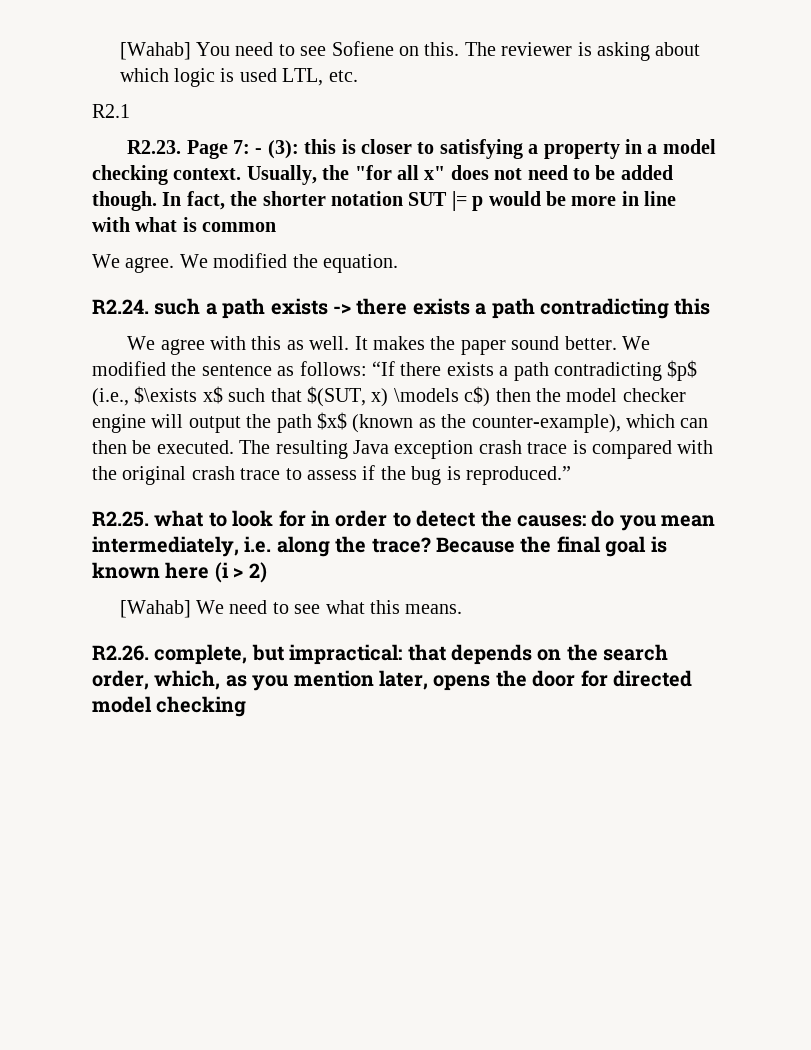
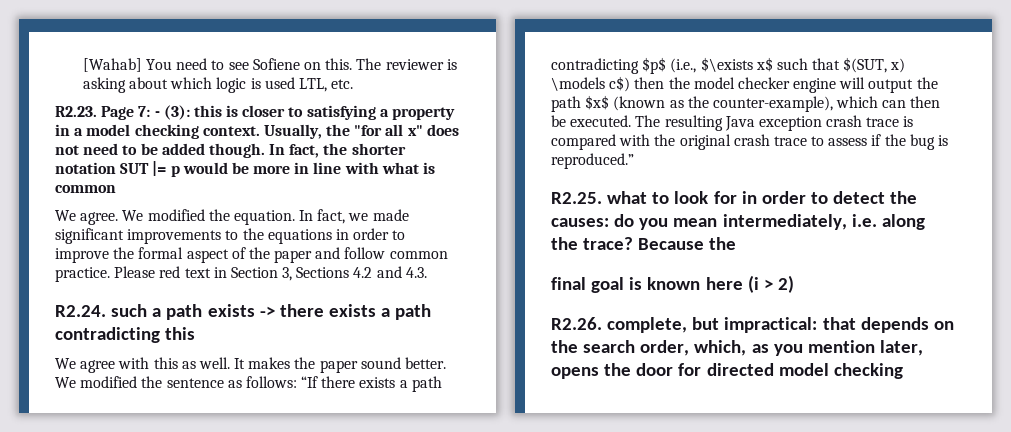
[92,104,130,118] // R2.1 -> (354, 84) none
(398, 263) none -> [299,209,409,224] [55,228,406,244] [55,247,448,263] [55,266,427,282] In fact, we made significant improvements to the equations in order to improve the formal aspect of the paper and follow common practice. Please red text in Section 3, Sections 4.2 and 4.3.
(552, 544) none -> (737, 243) //
[119,600,463,618] // [Wahab] We need to see what this means. -> (794, 284) none

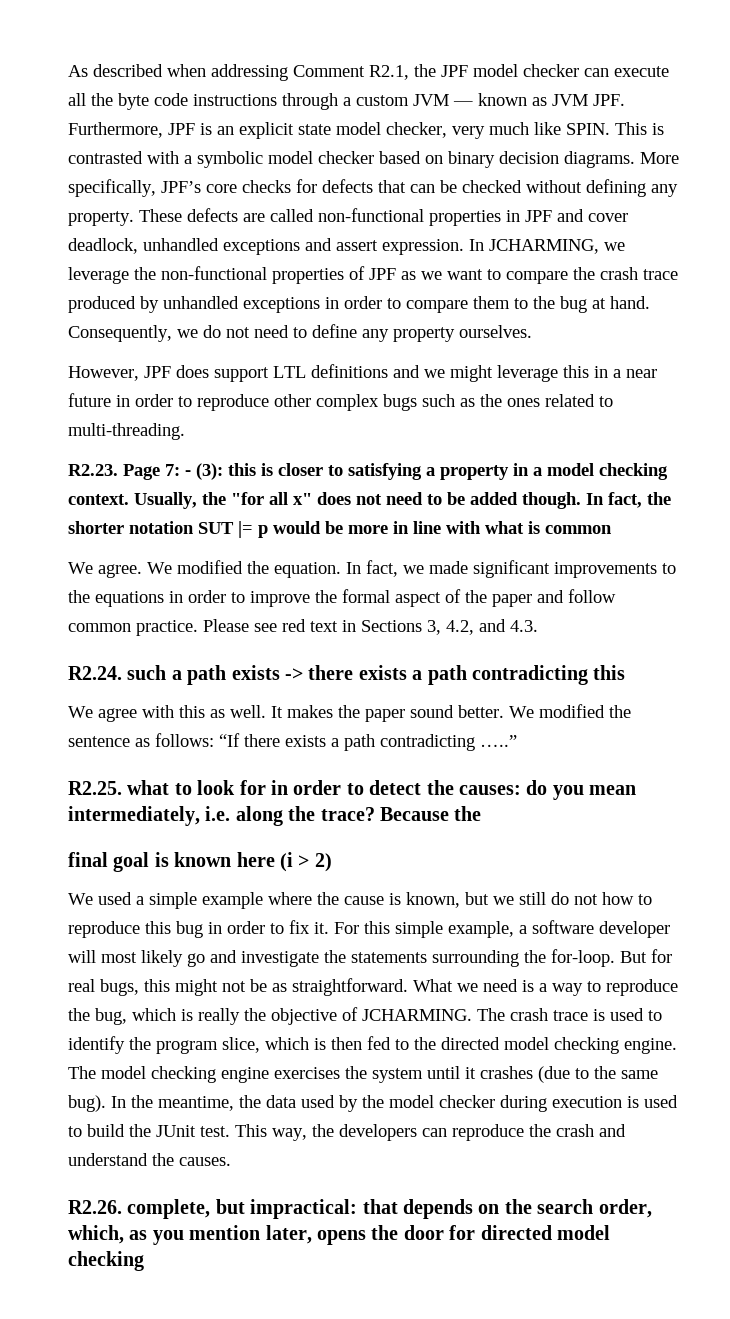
[82,58,457,72] [82,77,354,93] [Wahab] You need to see Sofiene on this. The reviewer is asking about which logic is used LTL, etc. -> [68,64,669,81] [68,93,625,110] [68,122,664,139] [68,151,679,168] [68,179,678,197] [68,208,628,226] [68,238,625,255] [68,266,678,284] [68,296,650,313] [68,324,532,342] [68,364,657,382] [68,393,613,411] [68,423,185,440] As described when addressing Comment R2.1, the JPF model checker can execute all the byte code instructions through a custom JVM — known as JVM JPF. Furthermore, JPF is an explicit state model checker, very much like SPIN. This is contrasted with a symbolic model checker based on binary decision diagrams. More specifically, JPF’s core checks for defects that can be checked without defining any property. These defects are called non-functional properties in JPF and cover deadlock, unhandled exceptions and assert expression. In JCHARMING, we leverage the non-functional properties of JPF as we want to compare the crash trace produced by unhandled exceptions in order to compare them to the bug at hand. Consequently, we do not need to define any property ourselves. // However, JPF does support LTL definitions and we might leverage this in a near future in order to reproduce other complex bugs such as the ones related to multi-threading.
(156, 272) none -> [254,623,277,632] see
[230,267,373,281] Section 3, Sections 4.2 -> [361,620,474,635] Sections 3, 4.2,
[642,57,906,74] [551,76,938,93] [551,95,941,112] [551,115,914,131] [551,134,949,150] [551,153,634,169] $p$ (i.e., $\exists x$ such that $(SUT, x) \models c$) then the model checker engine will output the path $x$ (known as the counter-example), which can then be executed. The resulting Java exception crash trace is compared with the original crash trace to assess if the bug is reproduced.” -> [480,735,517,747] …..”
(794, 284) none -> [68,892,652,909] [68,920,670,938] [68,949,672,967] [68,978,678,996] [68,1007,662,1025] [68,1036,677,1054] [68,1066,658,1083] [68,1095,678,1112] [68,1124,626,1141] [68,1153,231,1166] // We used a simple example where the cause is known, but we still do not how to reproduce this bug in order to fix it. For this simple example, a software developer will most likely go and investigate the statements surrounding the for-loop. But for real bugs, this might not be as straightforward. What we need is a way to reproduce the bug, which is really the objective of JCHARMING. The crash trace is used to identify the program slice, which is then fed to the directed model checking engine. The model checking engine exercises the system until it crashes (due to the same bug). In the meantime, the data used by the model checker during execution is used to build the JUnit test. This way, the developers can reproduce the crash and understand the causes.

